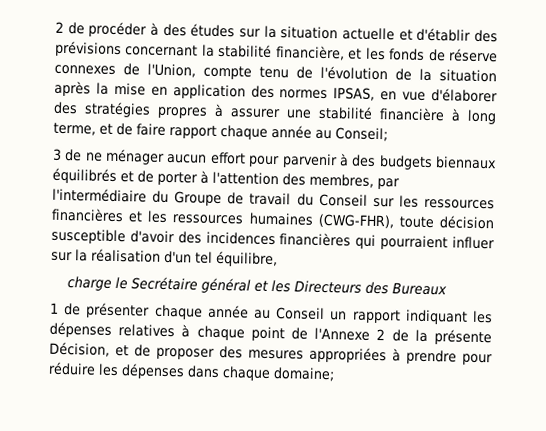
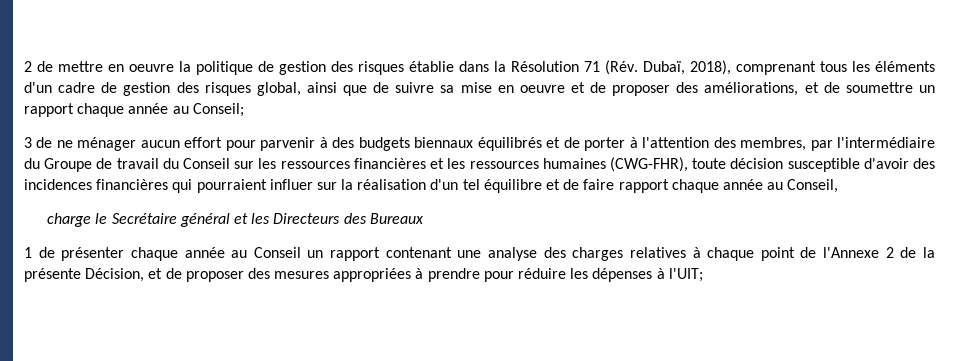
[55,21,499,43] [55,40,499,63] [54,63,497,83] [54,80,498,103] [53,101,497,125] [53,122,166,136] 2 de procéder à des études sur la situation actuelle et d'établir des prévisions concernant la stabilité financière, et les fonds de réserve connexes de l'Union, compte tenu de l'évolution de la situation après la mise en application des normes IPSAS, en vue d'élaborer des stratégies propres à assurer une stabilité financière à long terme, et de faire -> [24,60,935,75] [24,82,936,96] 2 de mettre en oeuvre la politique de gestion des risques établie dans la Résolution 71 (Rév. Dubaï, 2018), comprenant tous les éléments d'un cadre de gestion des risques global, ainsi que de suivre sa mise en oeuvre et de proposer des améliorations, et de soumettre un
[216,250,278,268] équilibre, -> [483,179,839,193] équilibre et de faire rapport chaque année au Conseil,
[404,309,493,325] [49,321,112,338] indiquant les dépenses -> [385,247,624,261] contenant une analyse des charges
[187,365,335,382] dans chaque domaine; -> [656,268,703,282] à l'UIT;

